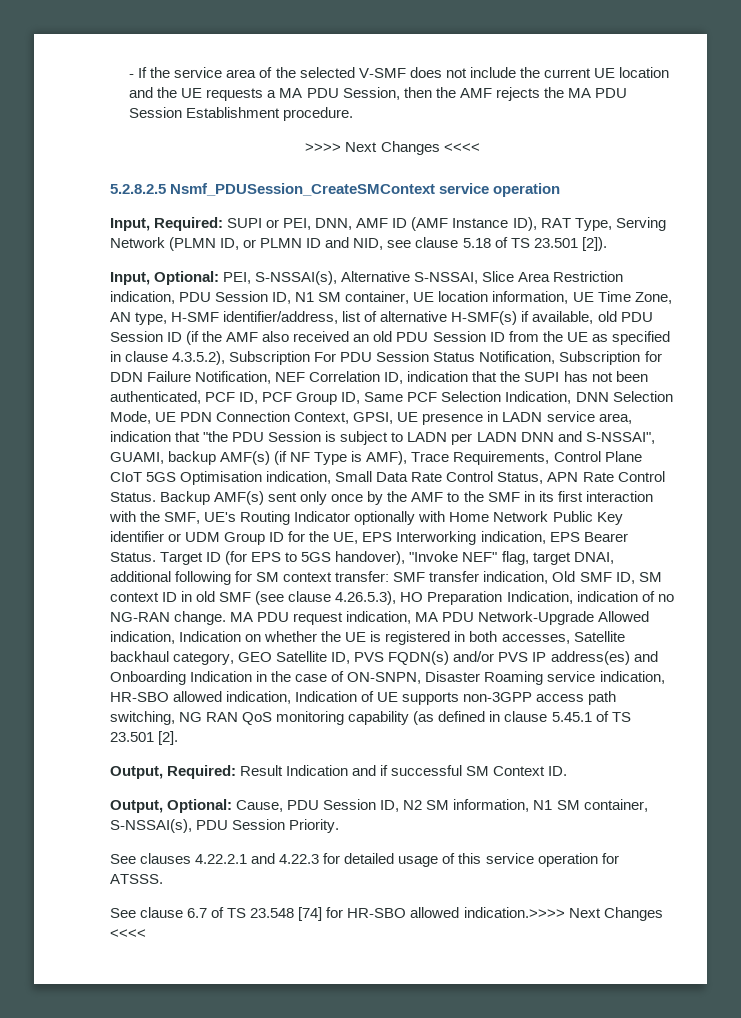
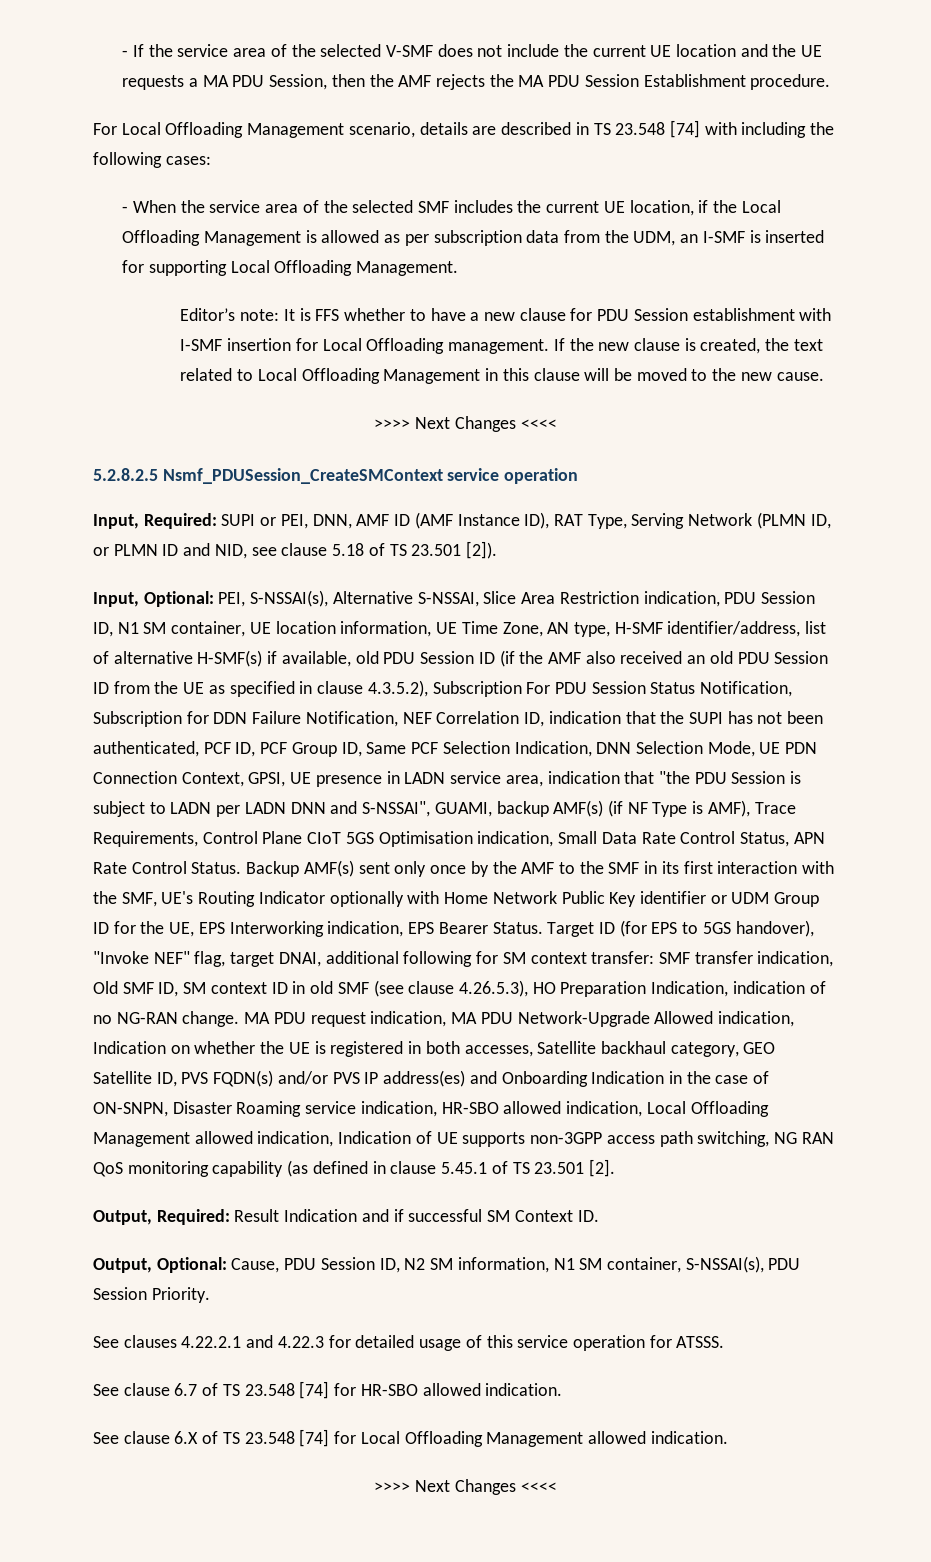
(354, 114) none -> [93,120,835,138] [93,152,211,168] [122,200,781,216] [122,230,825,246] [122,260,459,276] [180,308,832,321] [180,338,823,354] [180,368,824,384] // For Local Offloading Management scenario, details are described in TS 23.548 [74] with including the following cases: // - When the service area of the selected SMF includes the current UE location, if the Local Offloading Management is allowed as per subscription data from the UDM, an I-SMF is inserted for supporting Local Offloading Management. // Editor’s note: It is FFS whether to have a new clause for PDU Session establishment with I-SMF insertion for Local Offloading management. If the new clause is created, the text related to Local Offloading Management in this clause will be moved to the new cause.
(292, 697) none -> [646,1101,769,1117] [93,1131,334,1147] Local Offloading Management allowed indication,
[463,907,565,918] indication.>>>> -> [485,1383,563,1396] [93,1429,728,1447] [374,1482,411,1492] indication. // See clause 6.X of TS 23.548 [74] for Local Offloading Management allowed indication. // >>>>

